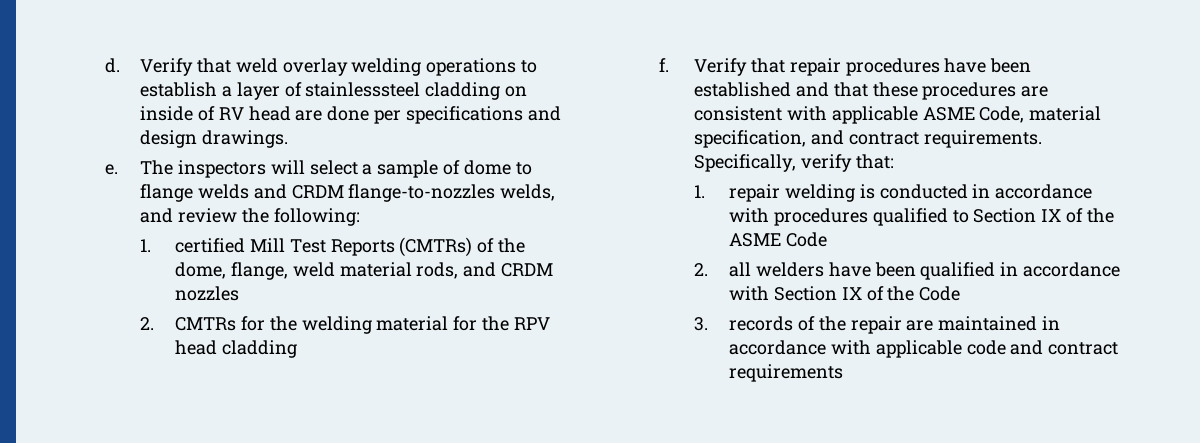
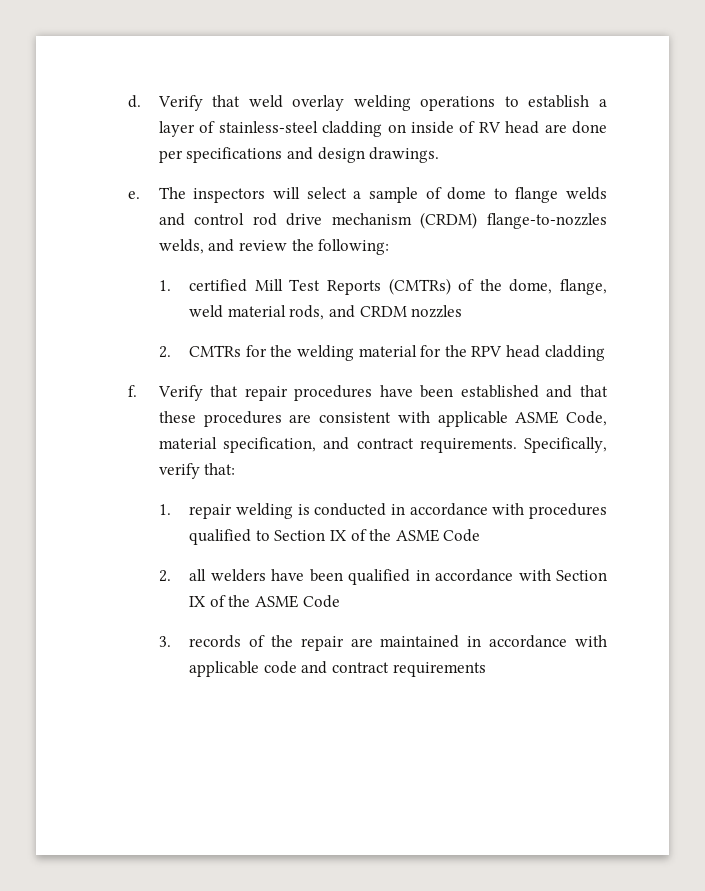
[305,82,421,97] stainlesssteel -> [218,121,318,133] stainless-steel
[291,185,344,199] CRDM -> [194,212,478,229] control rod drive mechanism (CRDM)
(915, 293) none -> [255,595,299,608] ASME

